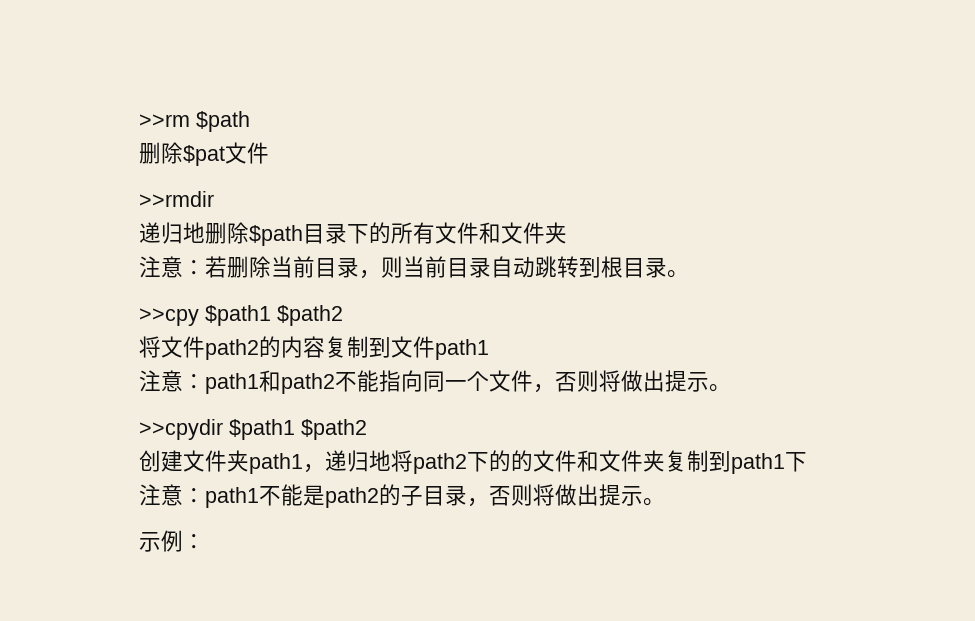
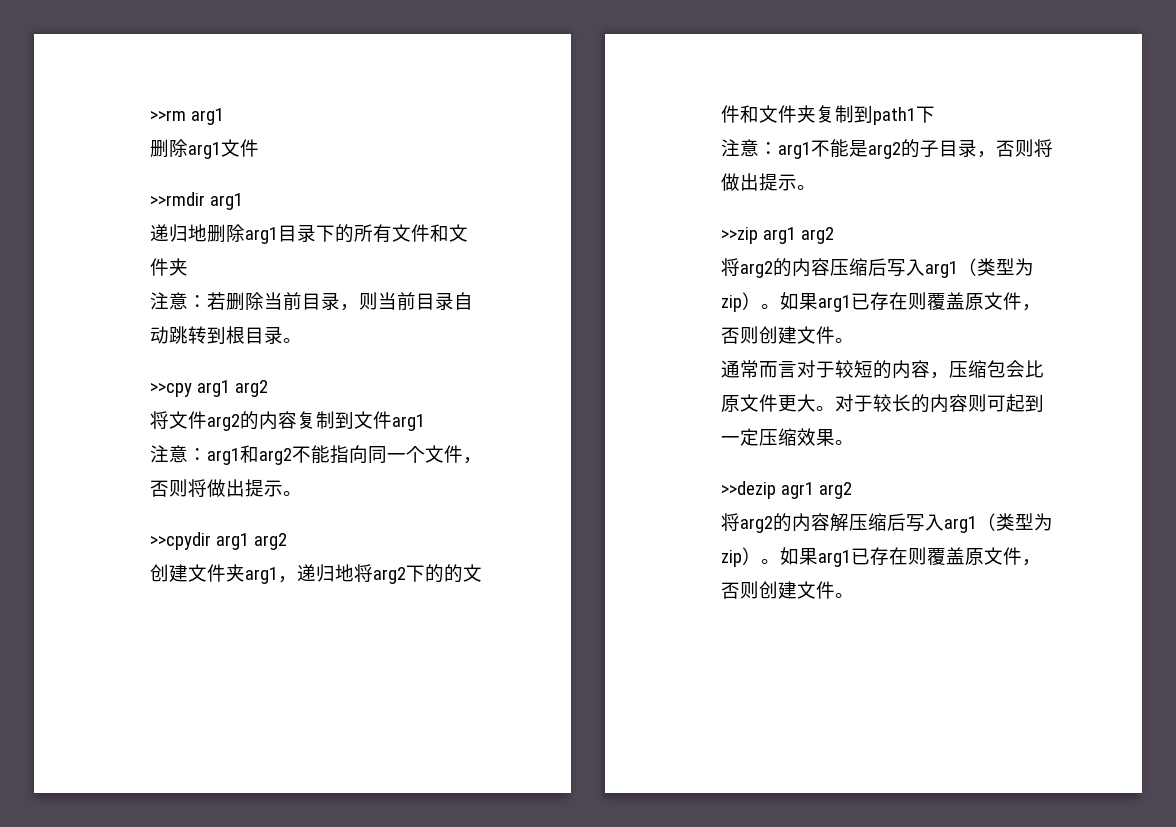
[195,111,250,132] [138,142,225,166] $path // 删除$pat -> [190,108,224,125] [149,139,221,159] arg1 // 删除arg1
(214, 199) none -> [209,193,243,210] arg1
[248,225,303,246] $path -> [244,227,278,244] arg1
[204,305,343,326] $path1 $path2 -> [196,380,268,397] arg1 arg2
[204,339,259,360] path2 -> [206,414,240,431] arg2
[434,339,489,360] [138,370,335,394] path1 // 注意：path1和path2 -> [391,414,425,431] [149,445,292,465] arg1 // 注意：arg1和arg2
[228,419,367,440] $path1 $path2 -> [215,533,287,550] arg1 arg2
[248,453,303,474] path1 -> [244,567,278,584] arg1
[412,453,467,474] path2 -> [372,567,406,584] arg2
[204,484,379,508] path1不能是path2 -> [777,139,901,159] arg1不能是arg2
[138,530,205,552] 示例： -> [720,227,834,244] [720,258,1034,278] [720,292,1041,312] [720,326,854,344] [720,360,1044,379] [720,394,1044,413] [720,428,854,446] [720,481,852,499] [720,513,1053,533] [720,547,1041,567] [720,581,854,599] >>zip arg1 arg2 // 将arg2的内容压缩后写入arg1（类型为zip）。如果arg1已存在则覆盖原文件，否则创建文件。 // 通常而言对于较短的内容，压缩包会比原文件更大。对于较长的内容则可起到一定压缩效果。 // >>dezip agr1 arg2 // 将arg2的内容解压缩后写入arg1（类型为zip）。如果arg1已存在则覆盖原文件，否则创建文件。

